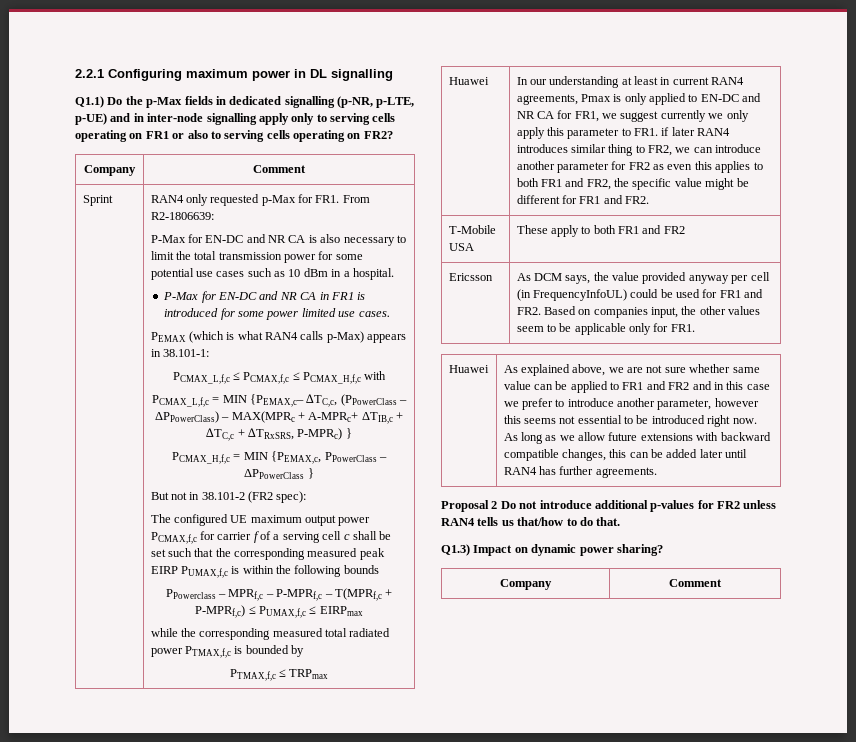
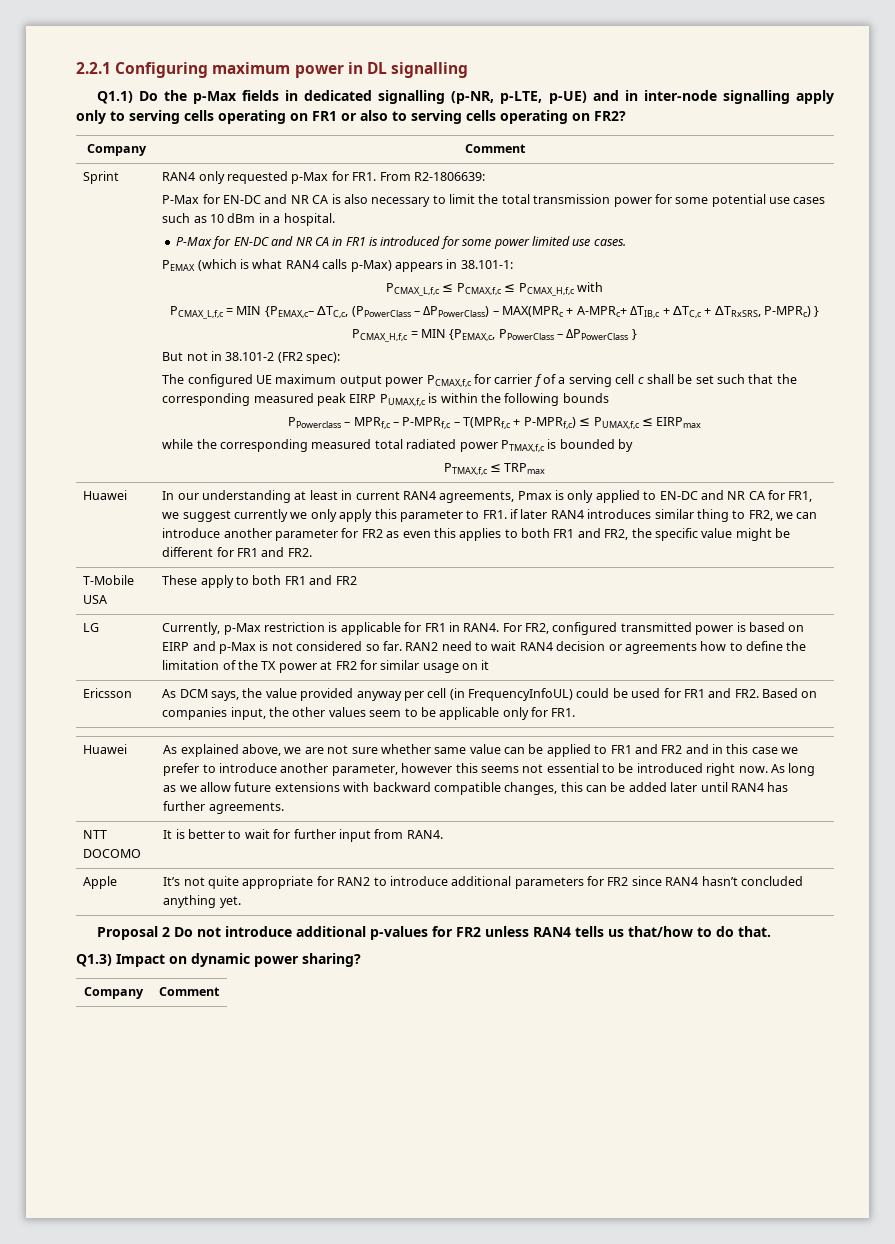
(685, 230) none -> [83,623,100,632] [162,622,805,635] [162,641,807,654] [162,660,490,673] // LG | Currently, p-Max restriction is applicable for FR1 in RAN4. For FR2, configured transmitted power is based on EIRP and p-Max is not considered so far. RAN2 need to wait RAN4 decision or agreements how to define the limitation of the TX power at FR2 for similar usage on it
(657, 472) none -> [83,830,108,839] [83,849,142,858] [163,829,443,842] [83,876,118,889] [163,876,803,889] [163,895,241,908] // NTT DOCOMO | It is better to wait for further input from RAN4. // Apple | It’s not quite appropriate for RAN2 to introduce additional parameters for FR2 since RAN4 hasn’t concluded anything yet.

